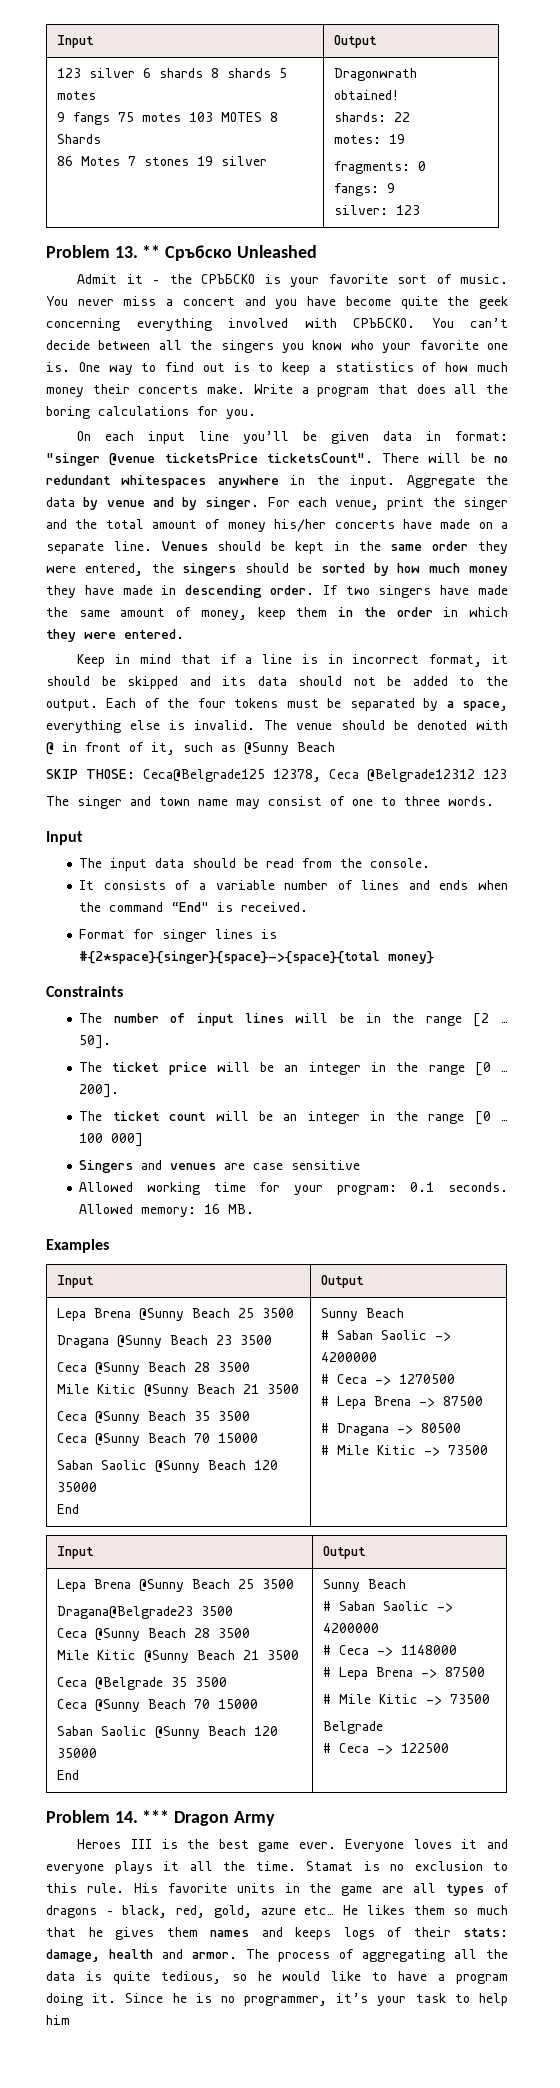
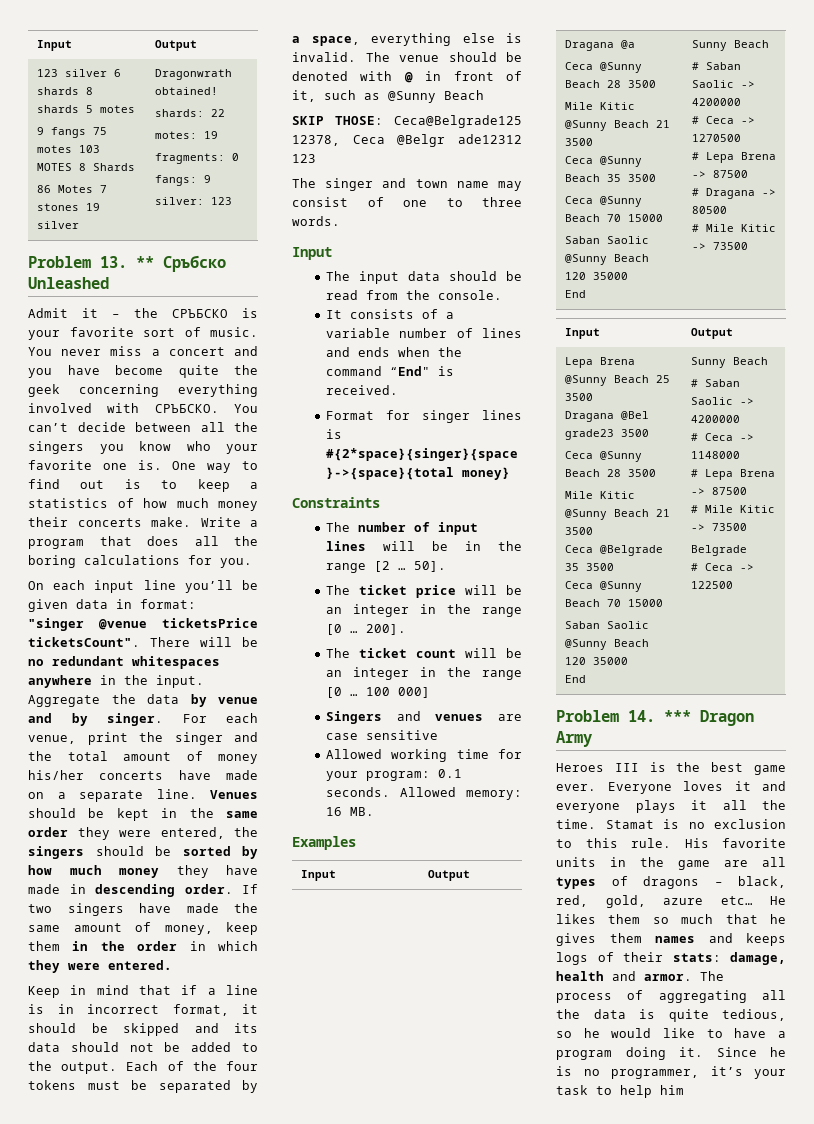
[367,769,475,782] @Belgrade12312 -> [397,134,522,147] @Belgr ade12312
[56,1308,294,1321] [56,1335,272,1348] Lepa Brena @Sunny Beach 25 3500 // Dragana @Sunny Beach 23 3500 -> [564,40,635,51] Dragana @a
[56,1606,193,1619] Dragana@Belgrade23 -> [564,411,649,422] [564,429,614,440] Dragana @Bel grade23

